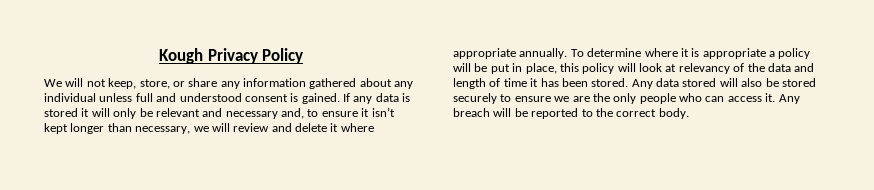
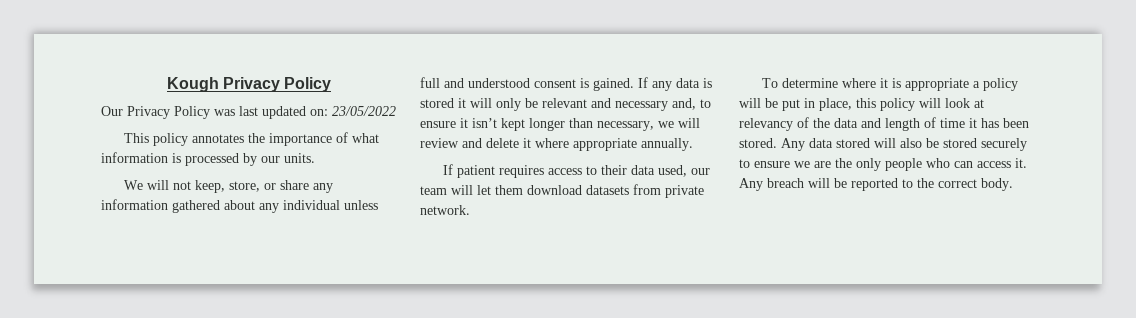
(304, 56) none -> [101,106,396,119] [123,132,379,146] [101,152,315,166] // Our Privacy Policy was last updated on: 23/05/2022 // This policy annotates the importance of what information is processed by our units.
(568, 53) none -> [442,164,710,178] [420,184,704,198] [420,205,470,215] // If patient requires access to their data used, our team will let them download datasets from private network. //

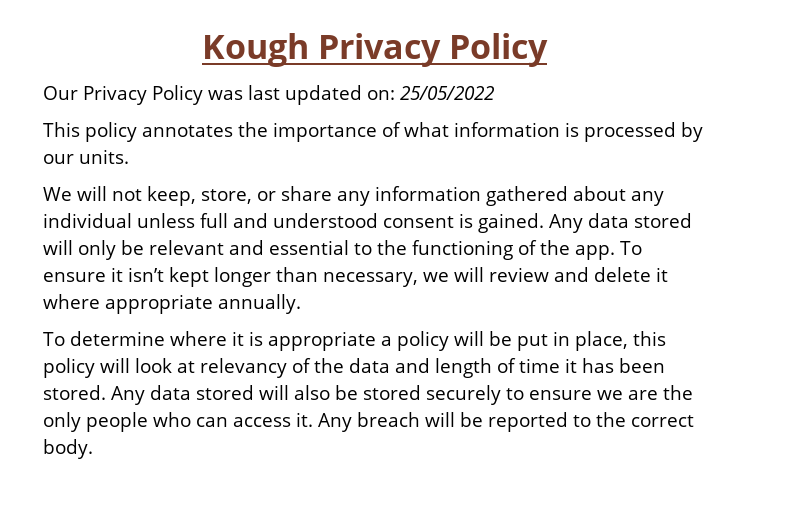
[332,106,396,116] 23/05/2022 -> [400,86,495,100] 25/05/2022
[638,77,712,91] [420,98,466,108] If any data is stored it -> [549,213,692,233] Any data stored
[615,98,711,111] necessary and, to -> [269,240,642,260] essential to the functioning of the app. To
[442,164,710,178] [420,184,704,198] [420,205,470,215] // If patient requires access to their data used, our team will let them download datasets from private network. -> (301, 304) none

